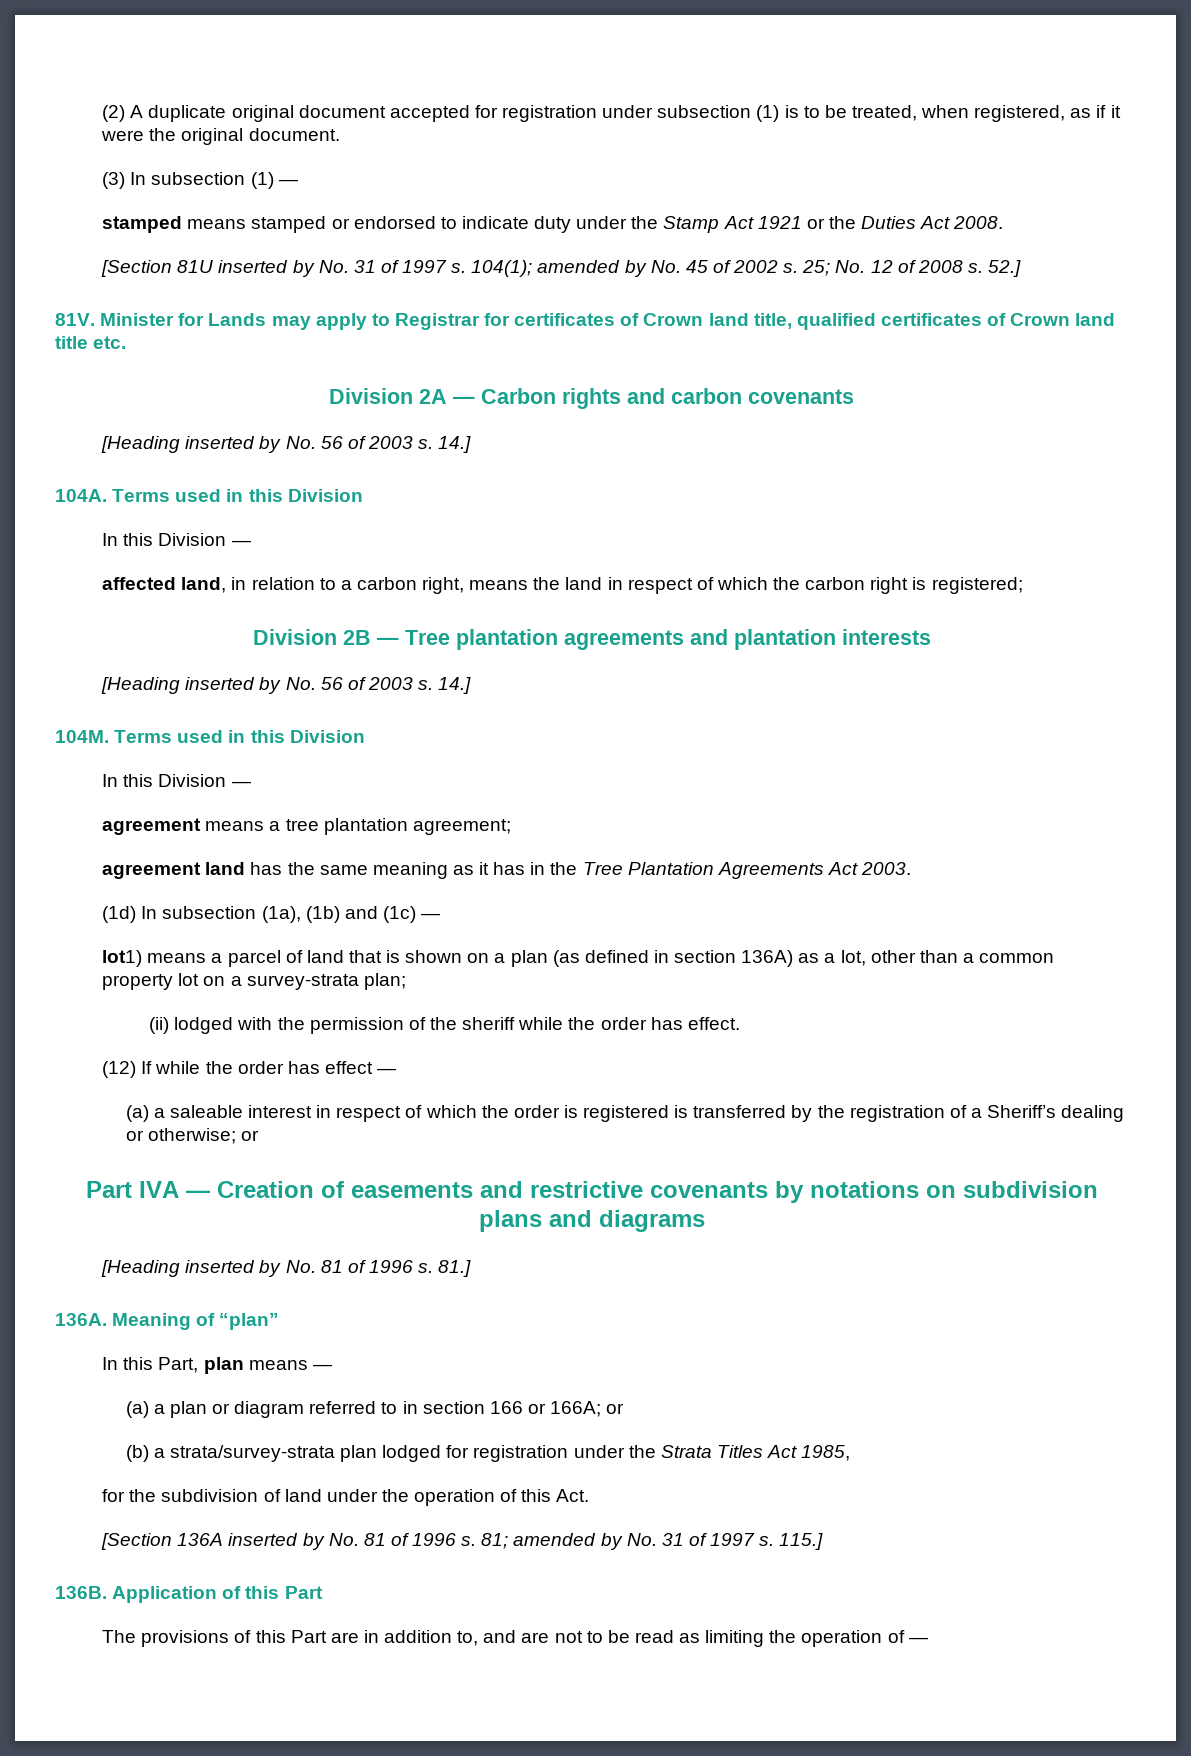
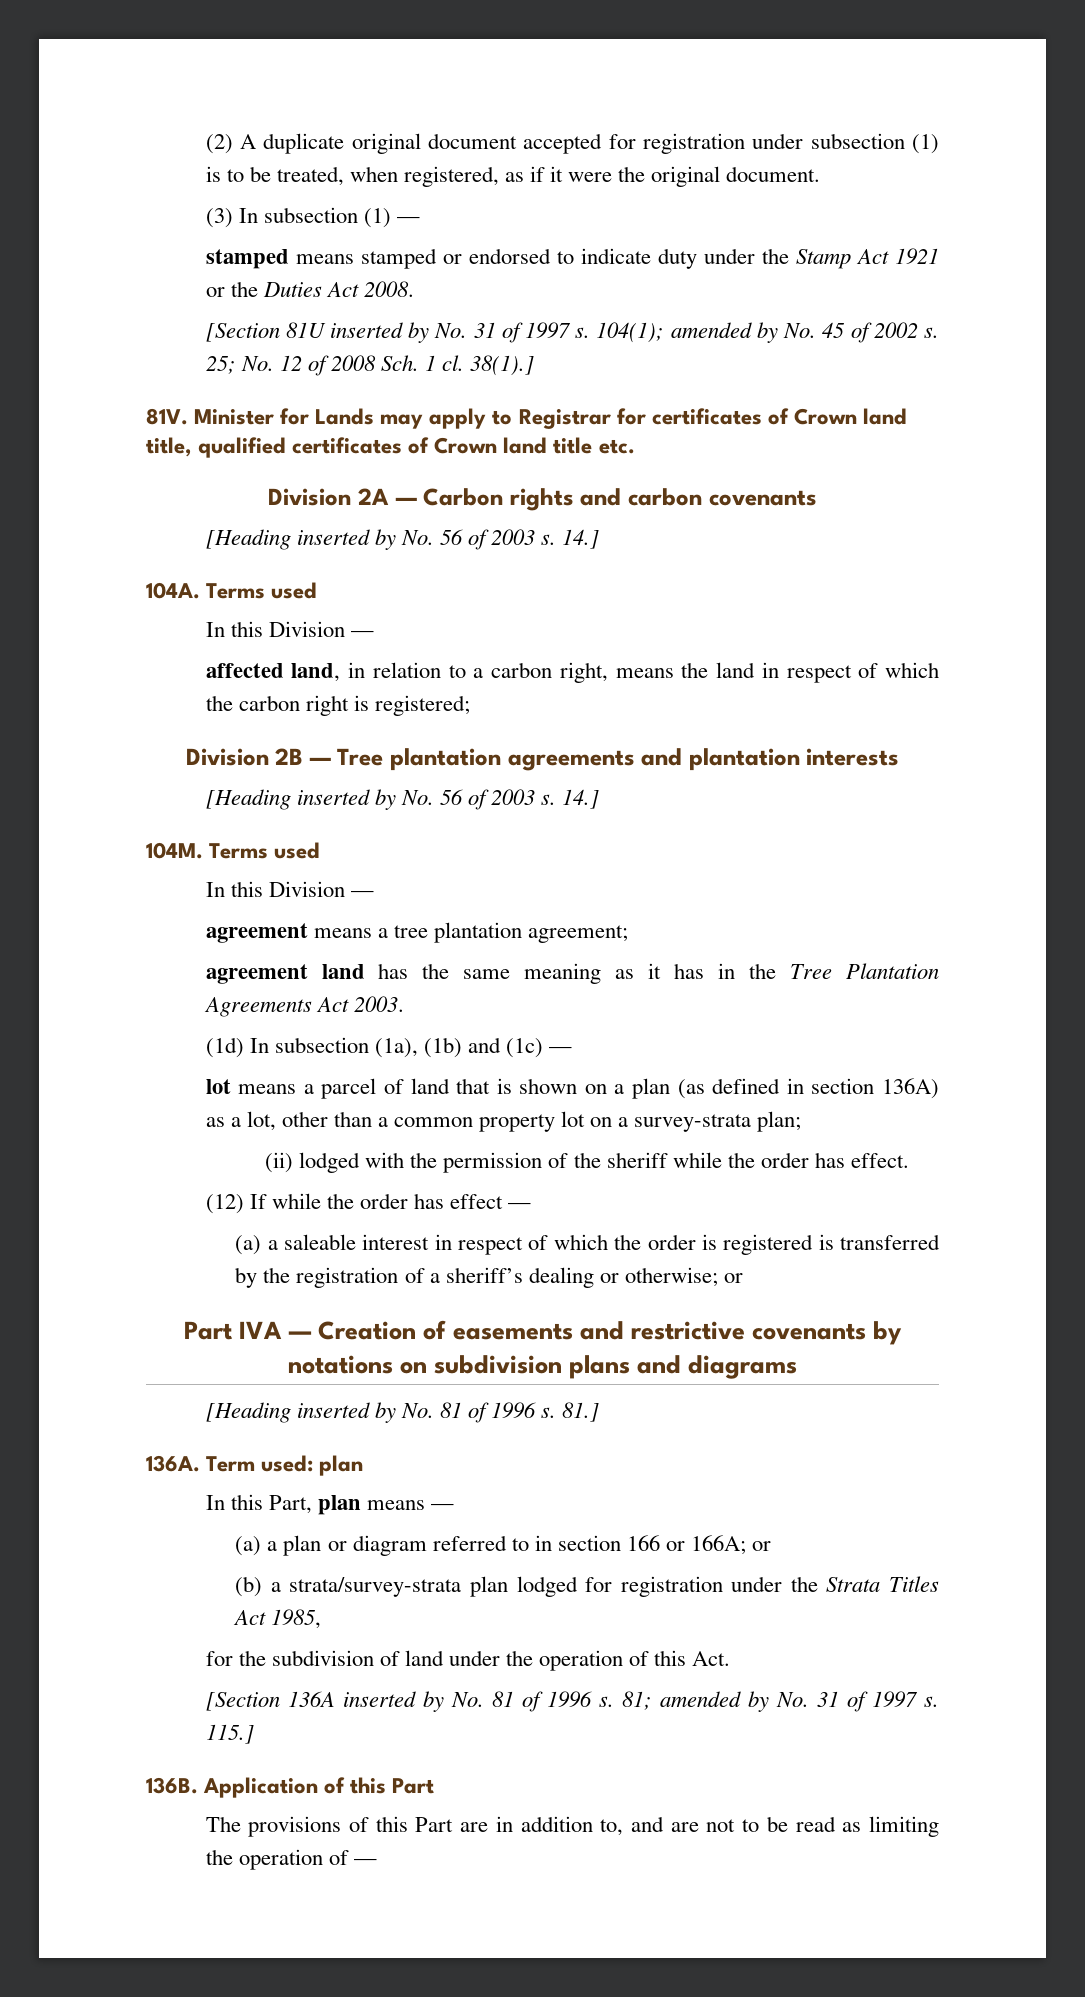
[967,260,1022,277] s. 52.] -> [380,355,535,376] Sch. 1 cl. 38(1).]
[226,489,363,502] in this Division -> (318, 590) none
[228,730,365,743] in this Division -> (321, 850) none
[102,950,143,967] lot1) -> [205,1079,231,1094] lot
[987,1105,1057,1118] Sheriff’s -> [445,1267,523,1283] sheriff’s
[112,1313,280,1330] Meaning of “plan” -> [206,1455,364,1476] Term used: plan

